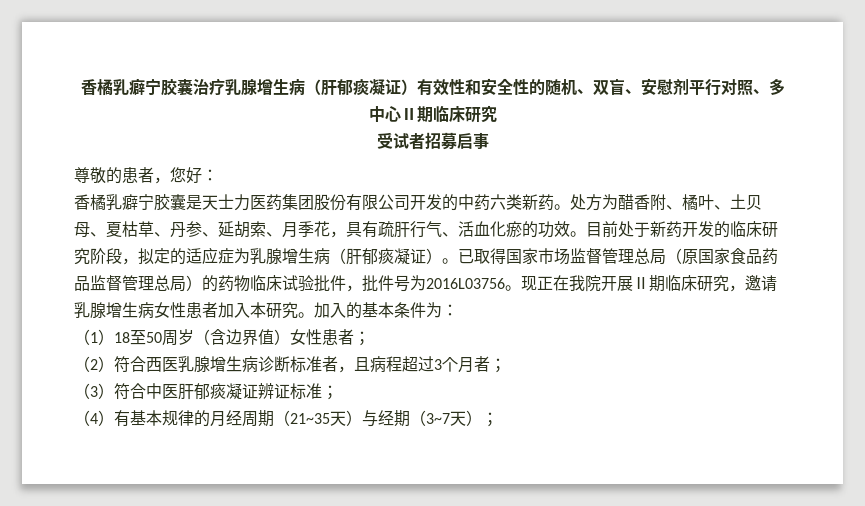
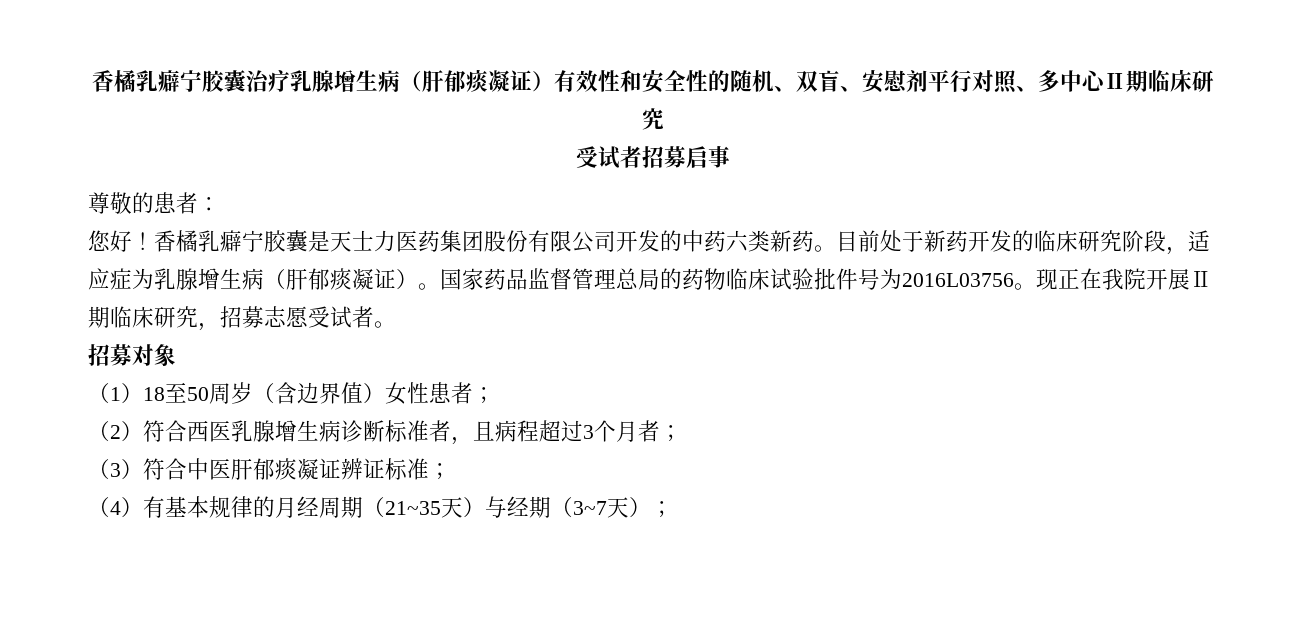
[154,167,218,184] ，您好： // -> [198,197,220,211] [88,230,154,252] ： // 您好！
[570,194,762,211] [74,221,586,238] 处方为醋香附、橘叶、土贝母、夏枯草、丹参、延胡索、月季花，具有疏肝行气、活血化瘀的功效。 -> (836, 248) none
[138,248,186,265] 拟定的 -> (1188, 251) none
[458,248,762,265] 已取得国家市场监督管理总局（原国家食品 -> [440,268,484,290] 国家
[186,275,202,291] ） -> (660, 279) none
[346,275,394,292] ，批件 -> (858, 279) none
[745,275,777,292] [74,302,458,319] 邀请乳腺增生病女性患者加入本研究。加入的基本条件为： -> [220,306,396,328] [88,344,176,366] 招募志愿受试者。 // 招募对象

